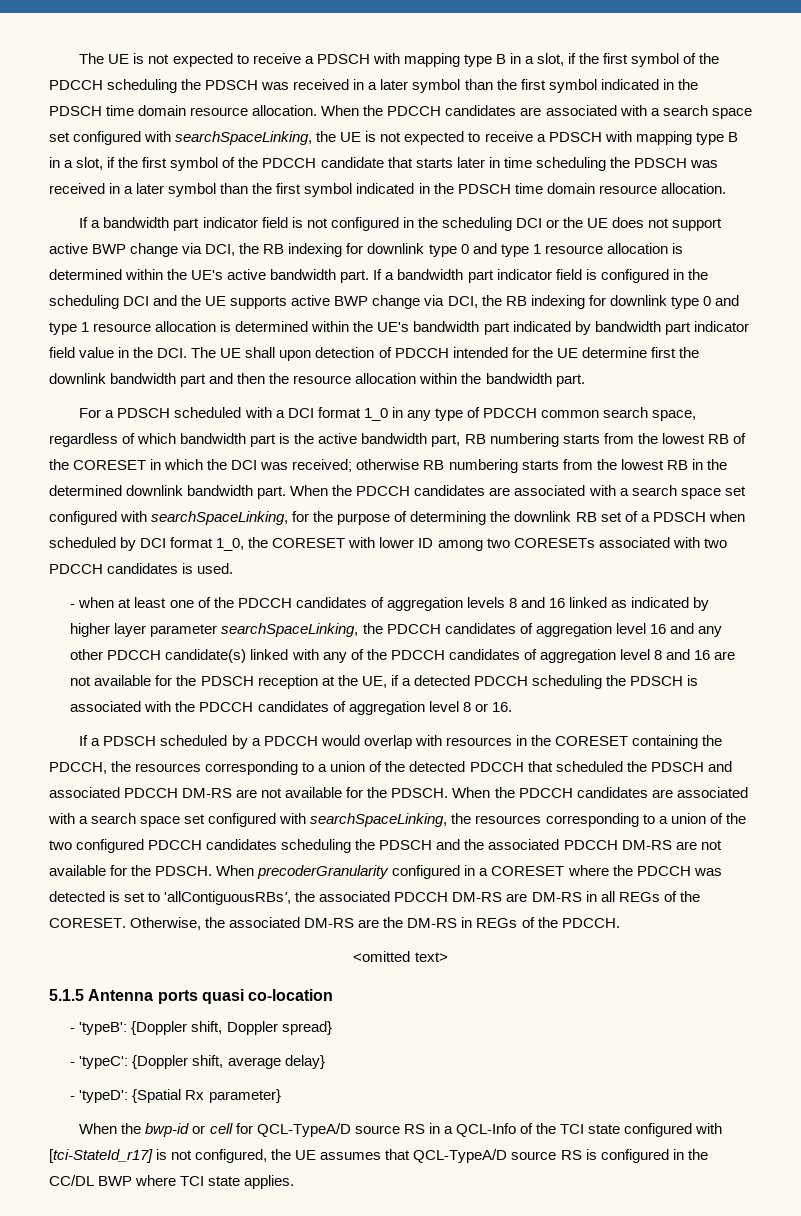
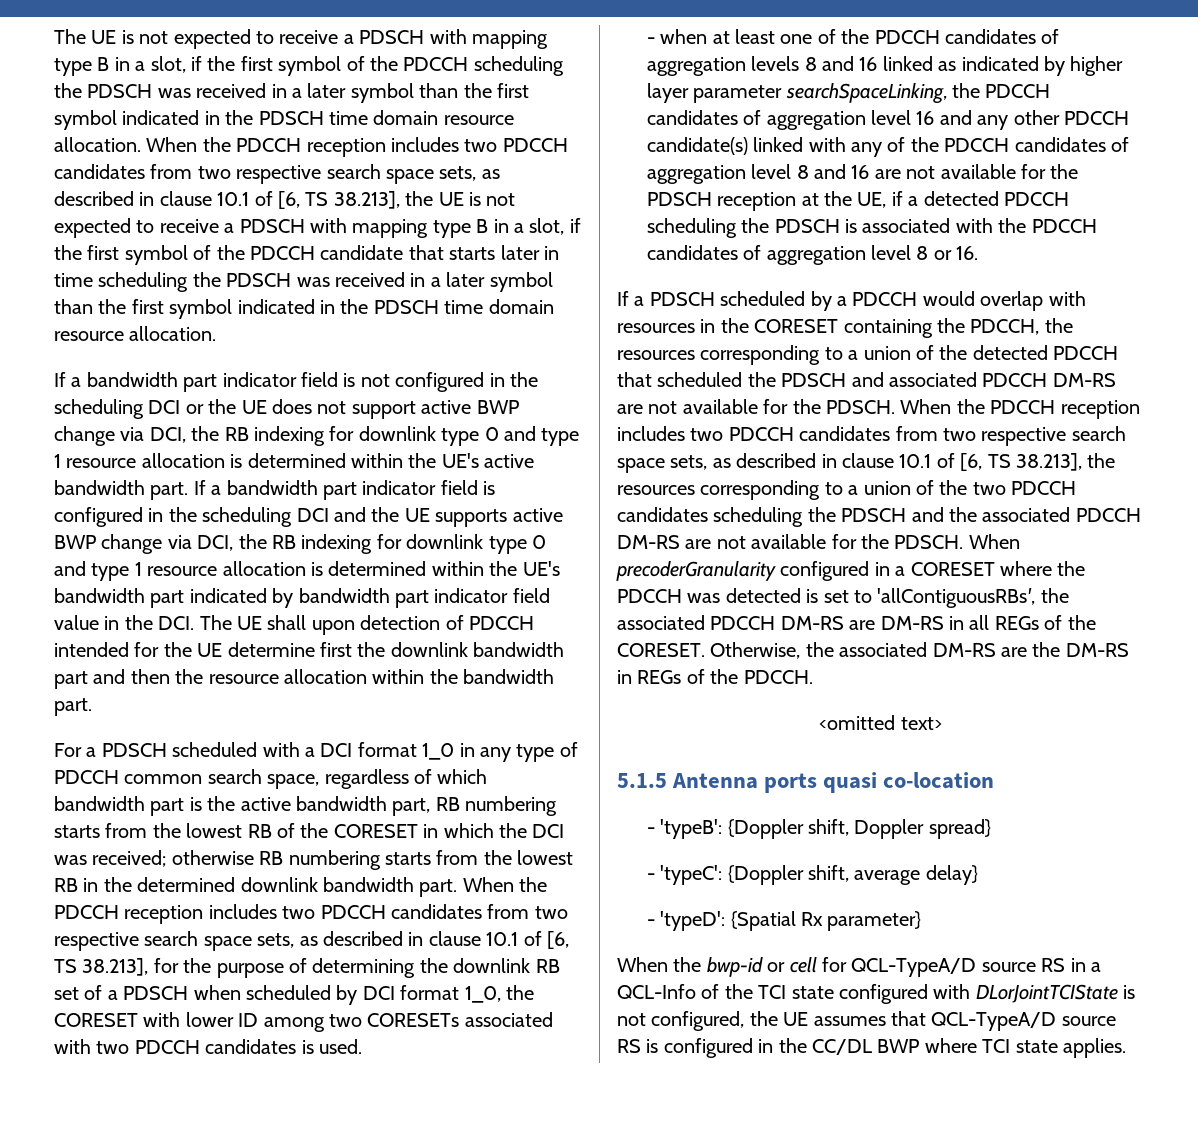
[445,105,752,119] [49,131,313,145] candidates are associated with a search space set configured with searchSpaceLinking, -> [306,137,568,157] [54,164,500,184] [54,191,400,209] reception includes two PDCCH candidates from two respective search space sets, as described in clause 10.1 of [6, TS 38.213],
[414,485,746,499] [49,511,289,525] candidates are associated with a search space set configured with searchSpaceLinking, -> [124,904,568,924] [54,931,569,951] [54,958,149,976] reception includes two PDCCH candidates from two respective search space sets, as described in clause 10.1 of [6, TS 38.213],
[576,787,748,798] [48,813,448,827] candidates are associated with a search space set configured with searchSpaceLinking, -> [1060,400,1140,419] [617,426,1126,446] [617,453,1082,473] reception includes two PDCCH candidates from two respective search space sets, as described in clause 10.1 of [6, TS 38.213],
[76,839,145,853] configured -> (1006, 488) none
[49,1149,153,1163] [tci-StateId_r17] -> [975,984,1118,1003] DLorJointTCIState

